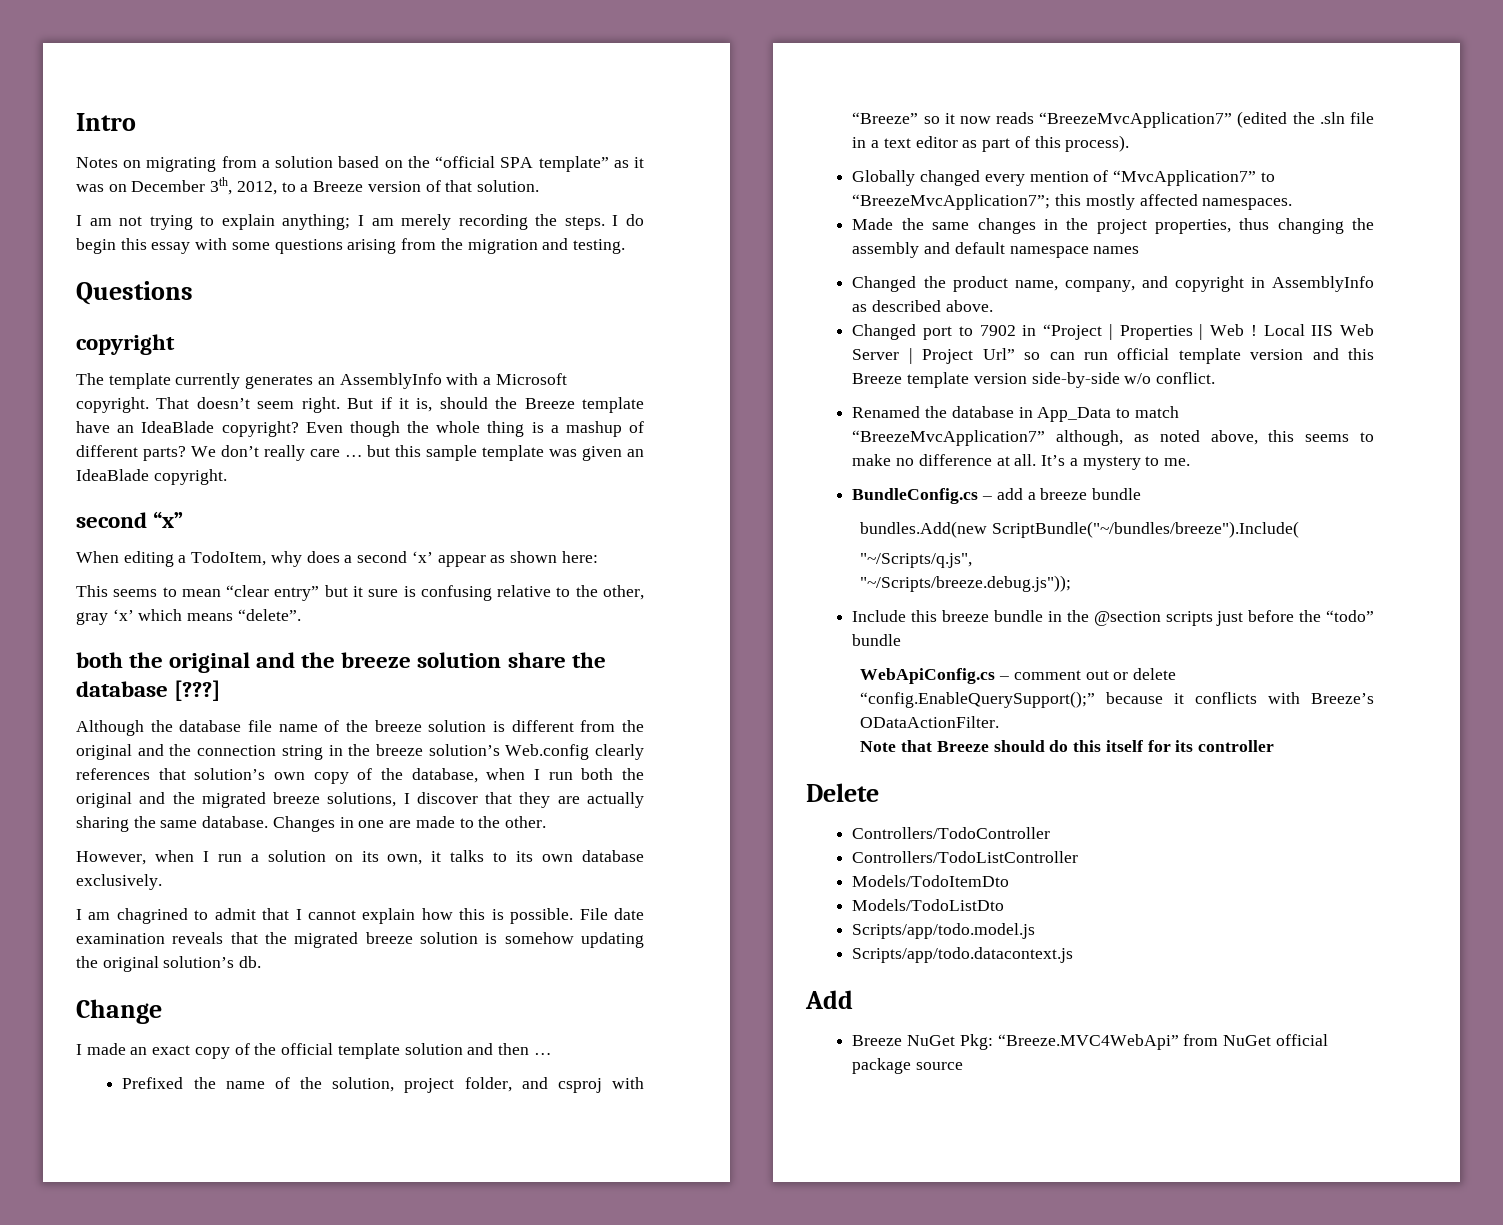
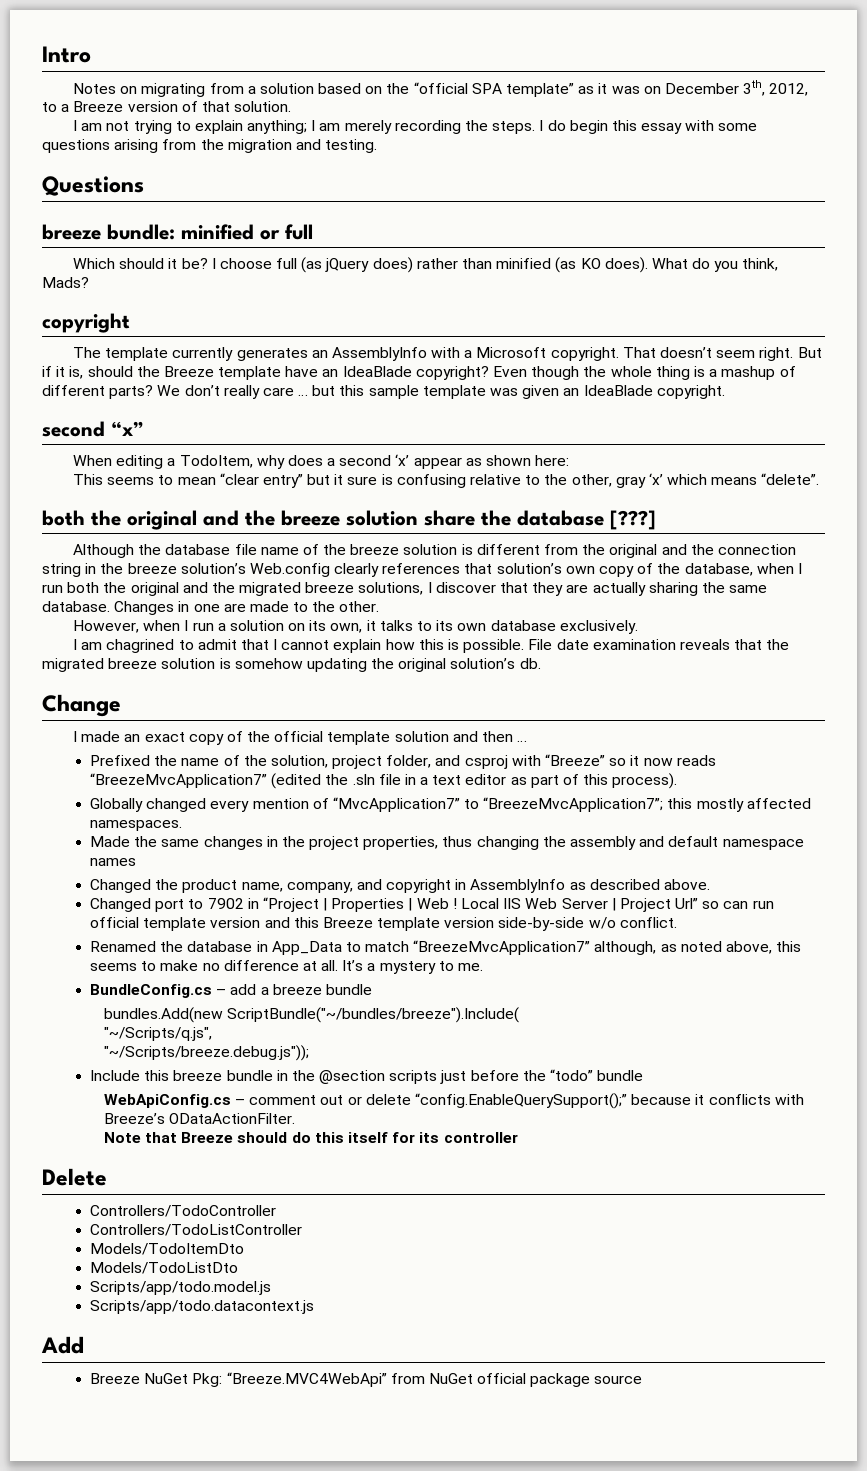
(193, 293) none -> [42,224,313,240] [72,257,779,273] [42,277,89,288] // breeze bundle: minified or full // Which should it be? I choose full (as jQuery does) rather than minified (as KO does). What do you think, Mads?

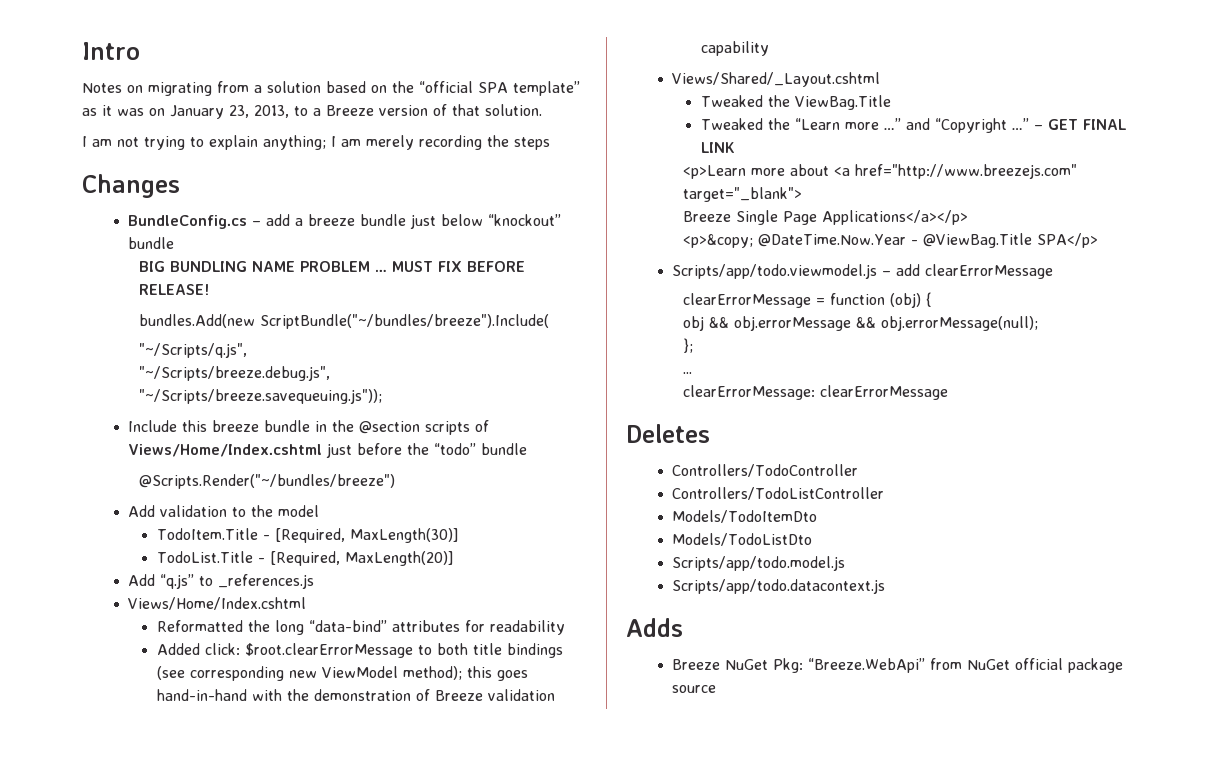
[664,80,809,96] December 3th, 2012, -> [170,105,289,119] January 23, 2013,
[492,120,758,134] [42,139,378,153] [42,176,144,196] [42,224,313,240] [72,257,779,273] [42,277,89,288] [42,313,130,333] [72,347,822,361] [42,366,796,380] [42,385,725,399] [42,421,144,437] [72,454,570,469] [72,473,820,488] [42,510,656,530] [72,544,796,558] [42,563,802,577] [42,582,768,596] [42,601,380,615] [72,620,638,634] [72,639,790,653] [42,658,541,672] [42,694,121,717] [72,731,528,745] [89,754,716,769] [89,773,678,789] [89,797,811,812] [89,820,182,831] [89,836,804,850] [89,858,136,866] [89,879,711,893] [89,897,774,912] [89,917,677,931] [89,940,802,955] [89,960,484,974] steps. I do begin this essay with some questions arising from the migration and testing. // Questions // breeze bundle: minified or full // Which should it be? I choose full (as jQuery does) rather than minified (as KO does). What do you think, Mads? // copyright // The template currently generates an AssemblyInfo with a Microsoft copyright. That doesn’t seem right. But if it is, should the Breeze template have an IdeaBlade copyright? Even though the whole thing is a mashup of different parts? We don’t really care … but this sample template was given an IdeaBlade copyright. // second “x” // When editing a TodoItem, why does a second ‘x’ appear as shown here: // This seems to mean “clear entry” but it sure is confusing relative to the other, gray ‘x’ which means “delete”. // both the original and the breeze solution share the database [???] // Although the database file name of the breeze solution is different from the original and the connection string in the breeze solution’s Web.config clearly references that solution’s own copy of the database, when I run both the original and the migrated breeze solutions, I discover that they are actually sharing the same database. Changes in one are made to the other. // However, when I run a solution on its own, it talks to its own database exclusively. // I am chagrined to admit that I cannot explain how this is possible. File date examination reveals that the migrated breeze solution is somehow updating the original solution’s db. // Change // I made an exact copy of the official template solution and then … // Prefixed the name of the solution, project folder, and csproj with “Breeze” so it now reads “BreezeMvcApplication7” (edited the .sln file in a text editor as part of this process). // Globally changed every mention of “MvcApplication7” to “BreezeMvcApplication7”; this mostly affected namespaces. // Made the same changes in the project properties, thus changing the assembly and default namespace names // Changed the product name, company, and copyright in AssemblyInfo as described above. // Changed port to 7902 in “Project | Properties | Web ! Local IIS Web Server | Project Url” so can run official template version and this Breeze template version side-by-side w/o conflict. // Renamed the database in App_Data to match “BreezeMvcApplication7” although, as noted above, this seems to make no difference at all. It’s a mystery to me. -> [514,137,550,150] [82,174,180,198] steps // Changes
(372, 989) none -> [410,214,562,229] [128,237,175,249] [139,261,526,272] [139,284,210,295] just below “knockout” bundle // BIG BUNDLING NAME PROBLEM … MUST FIX BEFORE RELEASE!
[103,1045,309,1061] "~/Scripts/breeze.debug.js")); -> [139,366,331,381] [139,389,383,404] "~/Scripts/breeze.debug.js", // "~/Scripts/breeze.savequeuing.js"));
(438, 1077) none -> [475,420,490,432] [128,444,323,457] of Views/Home/Index.cshtml
[103,1093,804,1109] [103,1113,296,1124] [103,1132,518,1143] [42,1168,107,1186] WebApiConfig.cs – comment out or delete “config.EnableQuerySupport();” because it conflicts with Breeze’s ODataActionFilter. // Note that Breeze should do this itself for its controller // Delete -> [139,474,396,489] [128,505,320,517] [156,528,459,543] [156,551,454,566] [128,574,315,589] [128,597,307,610] [156,620,565,635] [156,643,563,658] [156,666,528,681] [156,689,555,701] [700,41,769,56] [672,72,881,87] [700,95,891,110] [700,118,1126,133] [700,142,735,153] [683,164,1078,179] [683,187,803,202] [683,210,969,225] [683,233,1099,248] [672,264,1054,279] [683,292,932,308] [683,316,1039,331] [683,338,694,353] [683,372,693,374] [683,385,949,400] [626,424,710,443] @Scripts.Render("~/bundles/breeze") // Add validation to the model // TodoItem.Title - [Required, MaxLength(30)] // TodoList.Title - [Required, MaxLength(20)] // Add “q.js” to _references.js // Views/Home/Index.cshtml // Reformatted the long “data-bind” attributes for readability // Added click: $root.clearErrorMessage to both title bindings (see corresponding new ViewModel method); this goes hand-in-hand with the demonstration of Breeze validation capability // Views/Shared/_Layout.cshtml // Tweaked the ViewBag.Title // Tweaked the “Learn more …” and “Copyright …” – GET FINAL LINK // <p>Learn more about <a href="http://www.breezejs.com" target="_blank"> // Breeze Single Page Applications</a></p> // <p>&copy; @DateTime.Now.Year - @ViewBag.Title SPA</p> // Scripts/app/todo.viewmodel.js – add clearErrorMessage // clearErrorMessage = function (obj) { // obj && obj.errorMessage && obj.errorMessage(null); // }; // ... // clearErrorMessage: clearErrorMessage // Deletes
[41,1336,84,1354] Add -> [626,618,683,637] Adds
[226,1372,387,1387] “Breeze.MVC4WebApi” -> [808,658,926,673] “Breeze.WebApi”

